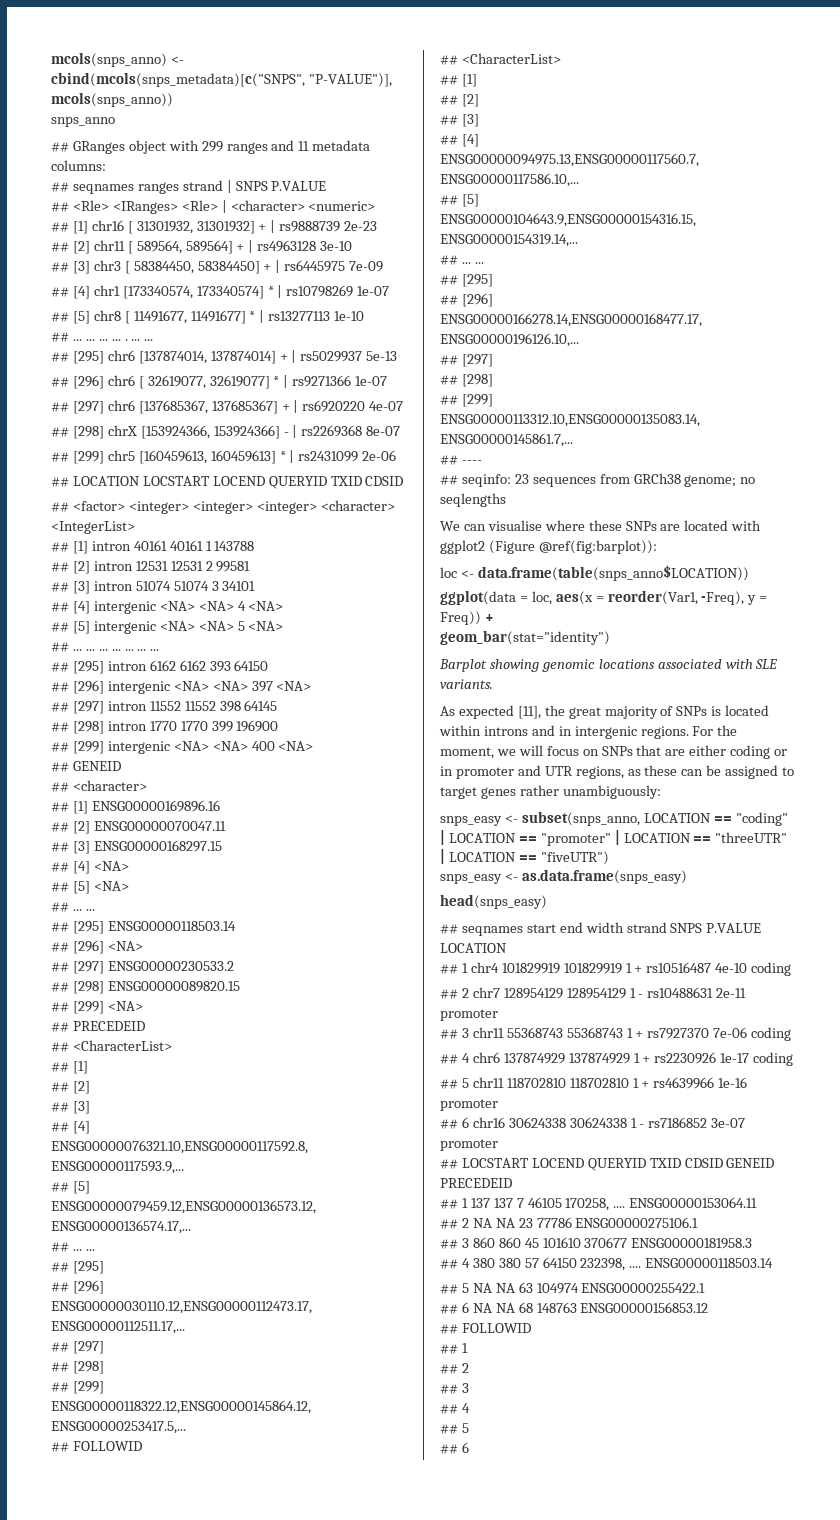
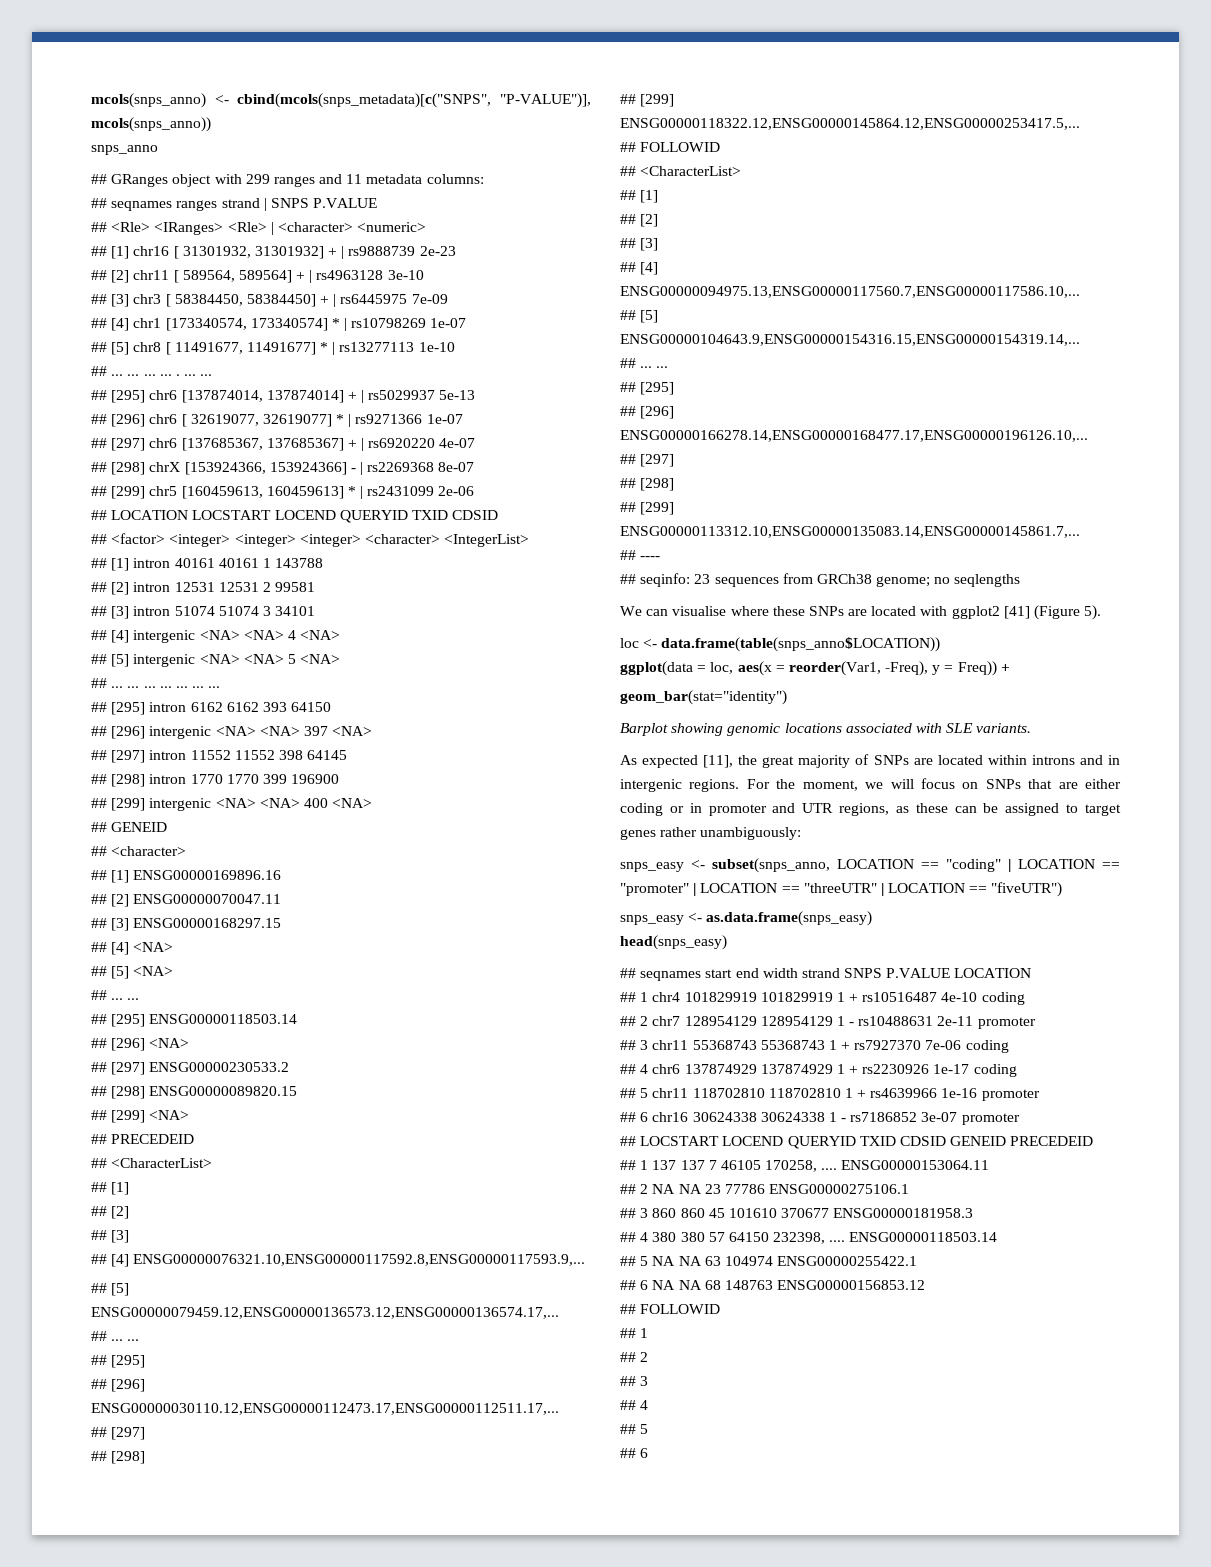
[488,540,657,554] (Figure @ref(fig:barplot)): -> [1003,605,1102,620] [41] (Figure 5).
[711,706,722,716] is -> [913,758,933,765] are

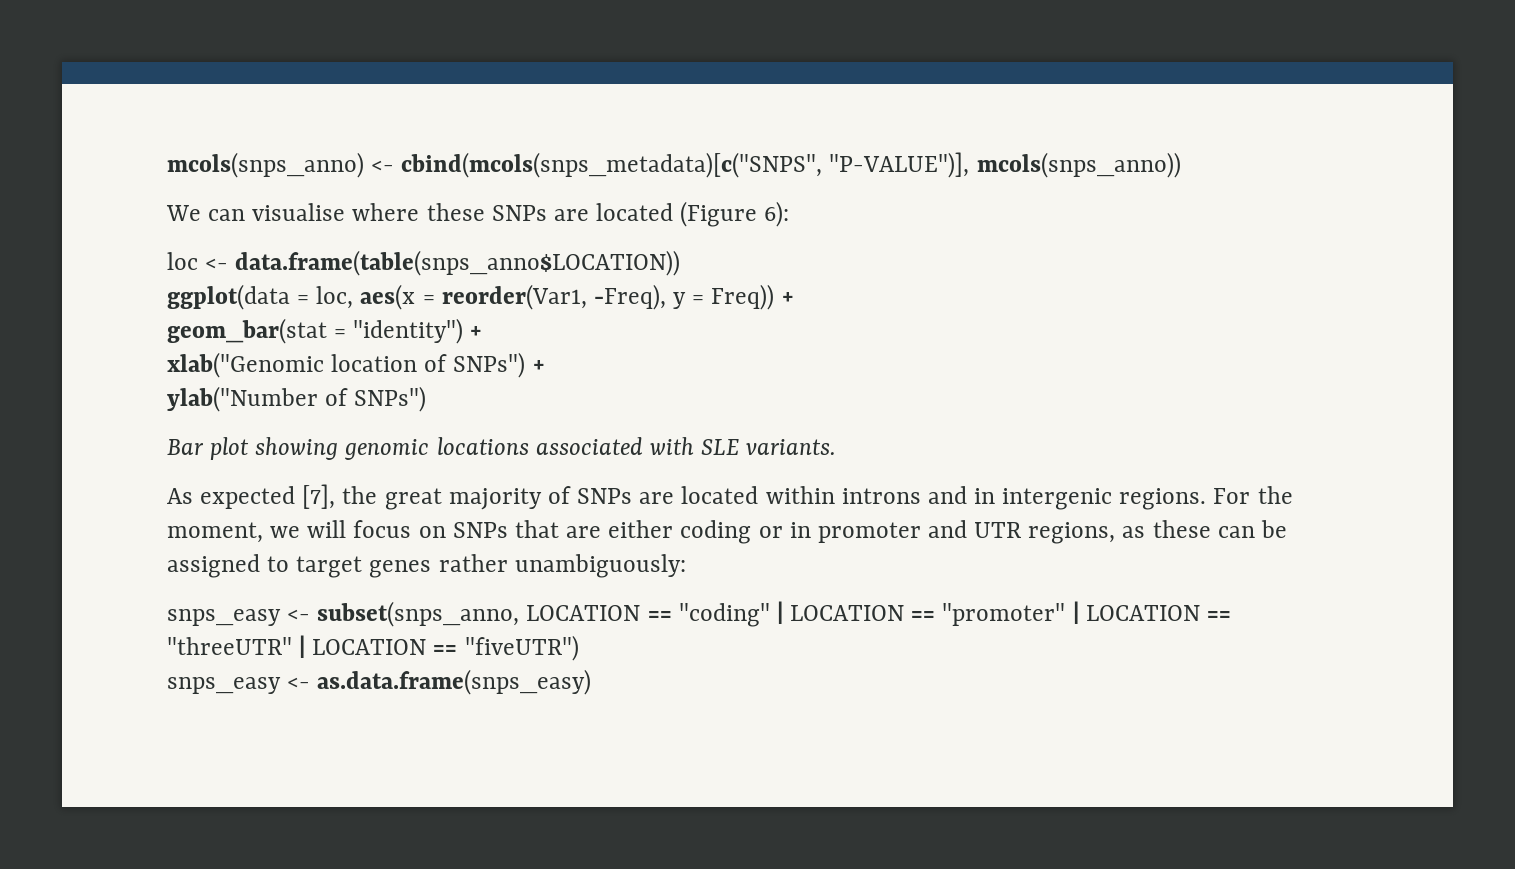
[91,145,158,155] [91,174,484,187] [91,198,378,211] [91,222,427,235] [91,246,456,259] [91,270,424,283] [91,294,448,307] [91,318,467,331] [91,342,455,355] [91,366,213,376] [91,390,476,403] [91,414,463,427] [91,438,476,451] [91,462,475,475] [91,486,475,499] [91,510,499,523] [91,533,530,547] [91,558,324,571] [91,582,316,595] [91,606,316,619] [91,630,341,643] [91,654,341,667] [91,678,221,688] [91,702,332,715] [91,726,373,739] [91,750,348,763] [91,774,340,787] [91,798,373,811] [91,822,168,832] [91,846,187,856] [91,870,282,883] [91,894,282,907] [91,918,282,931] [91,942,174,955] [91,966,174,979] [91,990,140,1000] [91,1014,298,1027] [91,1038,190,1051] [91,1062,290,1075] [91,1086,298,1099] [91,1110,190,1123] [91,1134,195,1144] [91,1158,213,1168] [91,1182,130,1195] [91,1206,130,1219] [91,1230,130,1243] [91,1254,586,1267] [91,1283,130,1296] [91,1307,559,1319] [91,1331,140,1341] [91,1355,146,1368] [91,1379,146,1392] [91,1403,559,1415] [91,1427,146,1440] [91,1451,146,1464] [620,94,675,107] [620,118,1080,130] [620,142,721,152] [620,166,742,176] [620,190,659,203] [620,214,659,227] [620,238,659,251] [620,262,659,275] [620,286,1080,298] [620,310,659,323] [620,334,1080,346] [620,358,669,368] [620,382,675,395] [620,406,675,419] [620,430,1088,442] [620,454,675,467] [620,478,675,491] [620,502,675,515] [620,526,1080,538] [620,550,661,560] [620,573,1021,587] // snps_anno // ## GRanges object with 299 ranges and 11 metadata columns: // ## seqnames ranges strand | SNPS P.VALUE // ## <Rle> <IRanges> <Rle> | <character> <numeric> // ## [1] chr16 [ 31301932, 31301932] + | rs9888739 2e-23 // ## [2] chr11 [ 589564, 589564] + | rs4963128 3e-10 // ## [3] chr3 [ 58384450, 58384450] + | rs6445975 7e-09 // ## [4] chr1 [173340574, 173340574] * | rs10798269 1e-07 // ## [5] chr8 [ 11491677, 11491677] * | rs13277113 1e-10 // ## ... ... ... ... . ... ... // ## [295] chr6 [137874014, 137874014] + | rs5029937 5e-13 // ## [296] chr6 [ 32619077, 32619077] * | rs9271366 1e-07 // ## [297] chr6 [137685367, 137685367] + | rs6920220 4e-07 // ## [298] chrX [153924366, 153924366] - | rs2269368 8e-07 // ## [299] chr5 [160459613, 160459613] * | rs2431099 2e-06 // ## LOCATION LOCSTART LOCEND QUERYID TXID CDSID // ## <factor> <integer> <integer> <integer> <character> <IntegerList> // ## [1] intron 40161 40161 1 143788 // ## [2] intron 12531 12531 2 99581 // ## [3] intron 51074 51074 3 34101 // ## [4] intergenic <NA> <NA> 4 <NA> // ## [5] intergenic <NA> <NA> 5 <NA> // ## ... ... ... ... ... ... ... // ## [295] intron 6162 6162 393 64150 // ## [296] intergenic <NA> <NA> 397 <NA> // ## [297] intron 11552 11552 398 64145 // ## [298] intron 1770 1770 399 196900 // ## [299] intergenic <NA> <NA> 400 <NA> // ## GENEID // ## <character> // ## [1] ENSG00000169896.16 // ## [2] ENSG00000070047.11 // ## [3] ENSG00000168297.15 // ## [4] <NA> // ## [5] <NA> // ## ... ... // ## [295] ENSG00000118503.14 // ## [296] <NA> // ## [297] ENSG00000230533.2 // ## [298] ENSG00000089820.15 // ## [299] <NA> // ## PRECEDEID // ## <CharacterList> // ## [1] // ## [2] // ## [3] // ## [4] ENSG00000076321.10,ENSG00000117592.8,ENSG00000117593.9,... // ## [5] ENSG00000079459.12,ENSG00000136573.12,ENSG00000136574.17,... // ## ... ... // ## [295] // ## [296] ENSG00000030110.12,ENSG00000112473.17,ENSG00000112511.17,... // ## [297] // ## [298] // ## [299] ENSG00000118322.12,ENSG00000145864.12,ENSG00000253417.5,... // ## FOLLOWID // ## <CharacterList> // ## [1] // ## [2] // ## [3] // ## [4] ENSG00000094975.13,ENSG00000117560.7,ENSG00000117586.10,... // ## [5] ENSG00000104643.9,ENSG00000154316.15,ENSG00000154319.14,... // ## ... ... // ## [295] // ## [296] ENSG00000166278.14,ENSG00000168477.17,ENSG00000196126.10,... // ## [297] // ## [298] // ## [299] ENSG00000113312.10,ENSG00000135083.14,ENSG00000145861.7,... // ## ---- // ## seqinfo: 23 sequences from GRCh38 genome; no seqlengths -> (1181, 165) none
[920,605,1102,620] with ggplot2 [41] (Figure 5). -> [680,201,790,227] (Figure 6):
[620,690,787,705] [620,723,668,736] geom_bar(stat="identity") // Barplot -> [167,318,483,344] [167,352,545,378] [167,386,427,412] [167,437,250,460] geom_bar(stat = "identity") + // xlab("Genomic location of SNPs") + // ylab("Number of SNPs") // Bar plot
[703,755,734,768] [11], -> [302,484,336,509] [7],
[620,935,727,950] [620,968,1032,981] [620,992,1025,1005] [620,1016,1036,1029] [620,1040,1009,1053] [620,1064,1017,1077] [620,1088,1040,1101] [620,1112,1020,1125] [620,1136,1094,1149] [620,1160,990,1172] [620,1184,910,1194] [620,1208,974,1218] [620,1232,998,1244] [620,1256,918,1266] [620,1280,926,1290] [620,1304,721,1314] [620,1328,649,1338] [620,1352,649,1362] [620,1376,649,1386] [620,1400,649,1410] [620,1424,649,1434] [620,1448,649,1458] // head(snps_easy) // ## seqnames start end width strand SNPS P.VALUE LOCATION // ## 1 chr4 101829919 101829919 1 + rs10516487 4e-10 coding // ## 2 chr7 128954129 128954129 1 - rs10488631 2e-11 promoter // ## 3 chr11 55368743 55368743 1 + rs7927370 7e-06 coding // ## 4 chr6 137874929 137874929 1 + rs2230926 1e-17 coding // ## 5 chr11 118702810 118702810 1 + rs4639966 1e-16 promoter // ## 6 chr16 30624338 30624338 1 - rs7186852 3e-07 promoter // ## LOCSTART LOCEND QUERYID TXID CDSID GENEID PRECEDEID // ## 1 137 137 7 46105 170258, .... ENSG00000153064.11 // ## 2 NA NA 23 77786 ENSG00000275106.1 // ## 3 860 860 45 101610 370677 ENSG00000181958.3 // ## 4 380 380 57 64150 232398, .... ENSG00000118503.14 // ## 5 NA NA 63 104974 ENSG00000255422.1 // ## 6 NA NA 68 148763 ENSG00000156853.12 // ## FOLLOWID // ## 1 // ## 2 // ## 3 // ## 4 // ## 5 // ## 6 -> (592, 682) none

